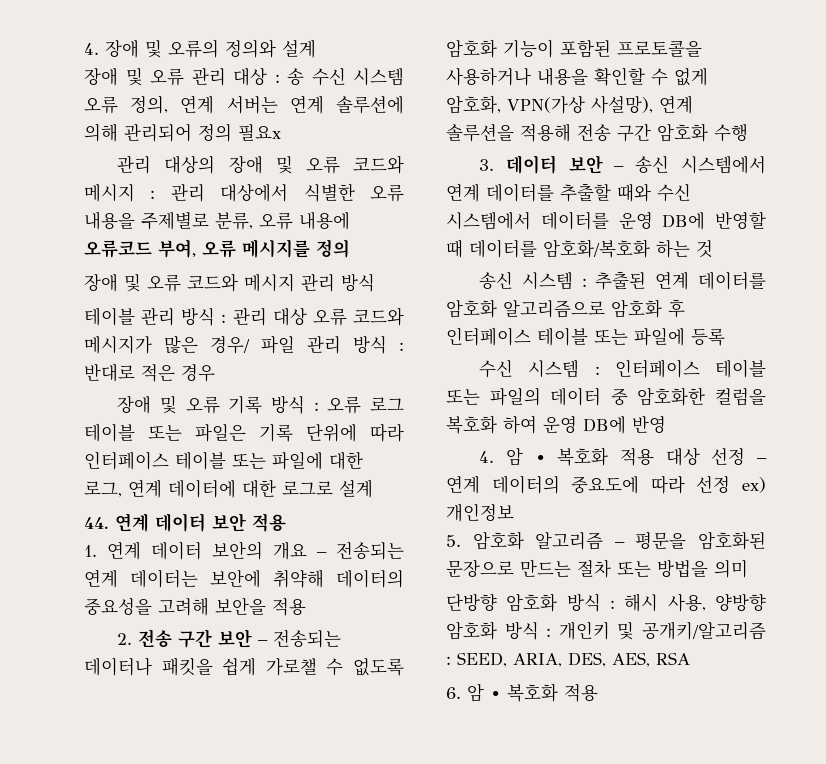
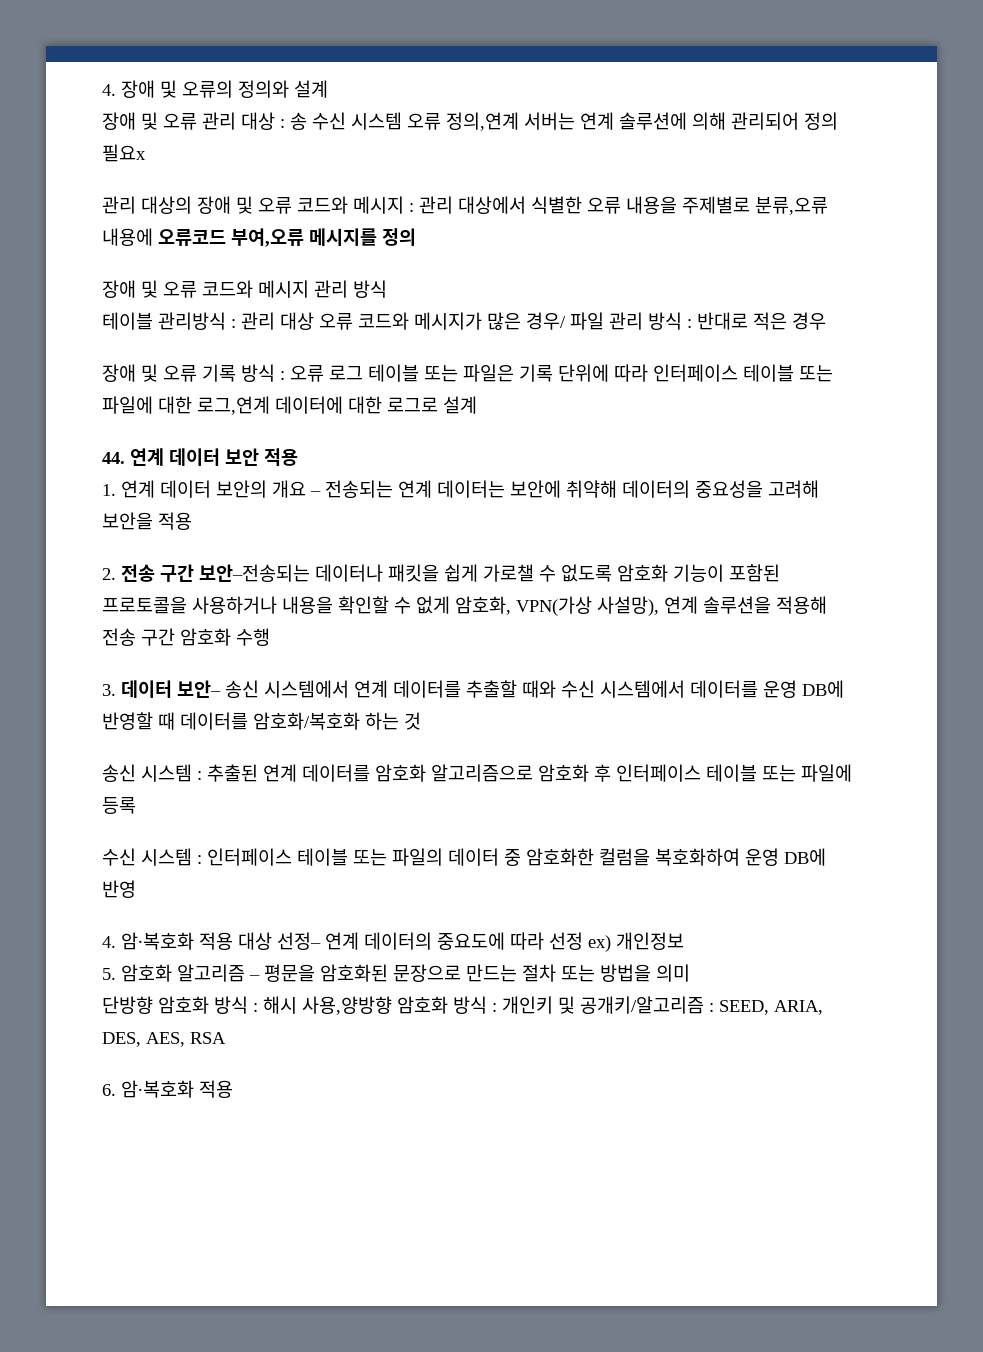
[130,95,215,114] 정의, 연계 -> [446,112,519,131] 정의,연계
[215,211,350,230] [84,239,236,258] 분류, 오류 내용에 오류코드 부여, 오류 -> [755,197,828,215] [102,228,304,247] 분류,오류 내용에 오류코드 부여,오류
[141,307,216,326] 관리 방식 -> [158,312,226,330] 관리방식
[84,479,162,498] 로그, 연계 -> [197,396,270,415] 로그,연계
[218,629,342,648] 보안 – 전송되는 -> [199,564,310,582] 보안–전송되는
[568,155,625,174] 보안 – -> [177,680,221,698] 보안–
[446,415,537,434] 복호화 하여 -> [655,848,740,866] 복호화하여
[505,447,767,466] 암 ∙ 복호화 적용 대상 선정 – -> [121,932,321,950] 암∙복호화 적용 대상 선정–
[667,593,766,612] 사용, 양방향 -> [302,996,392,1015] 사용,양방향
[467,683,558,702] 암 ∙ 복호화 -> [121,1080,194,1098] 암∙복호화

